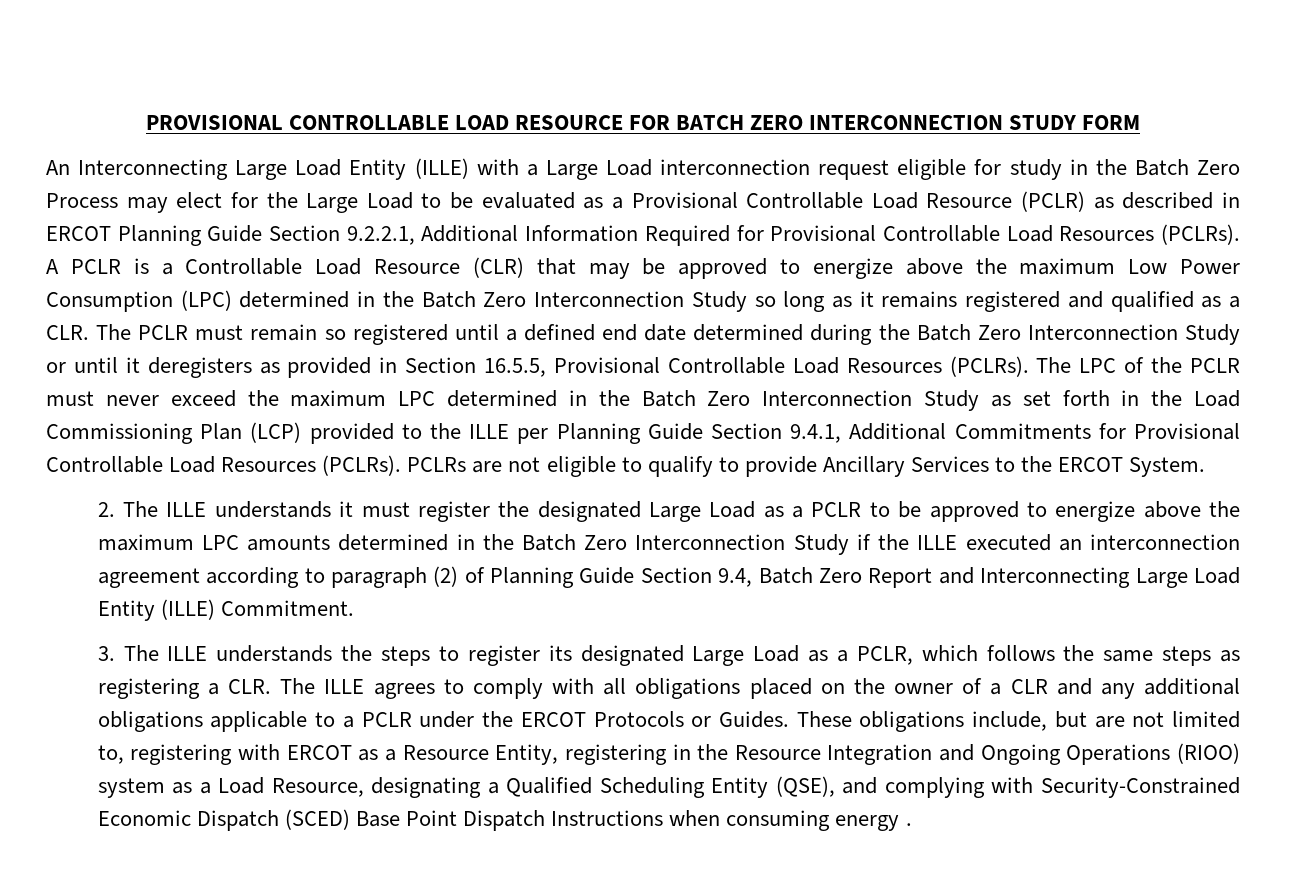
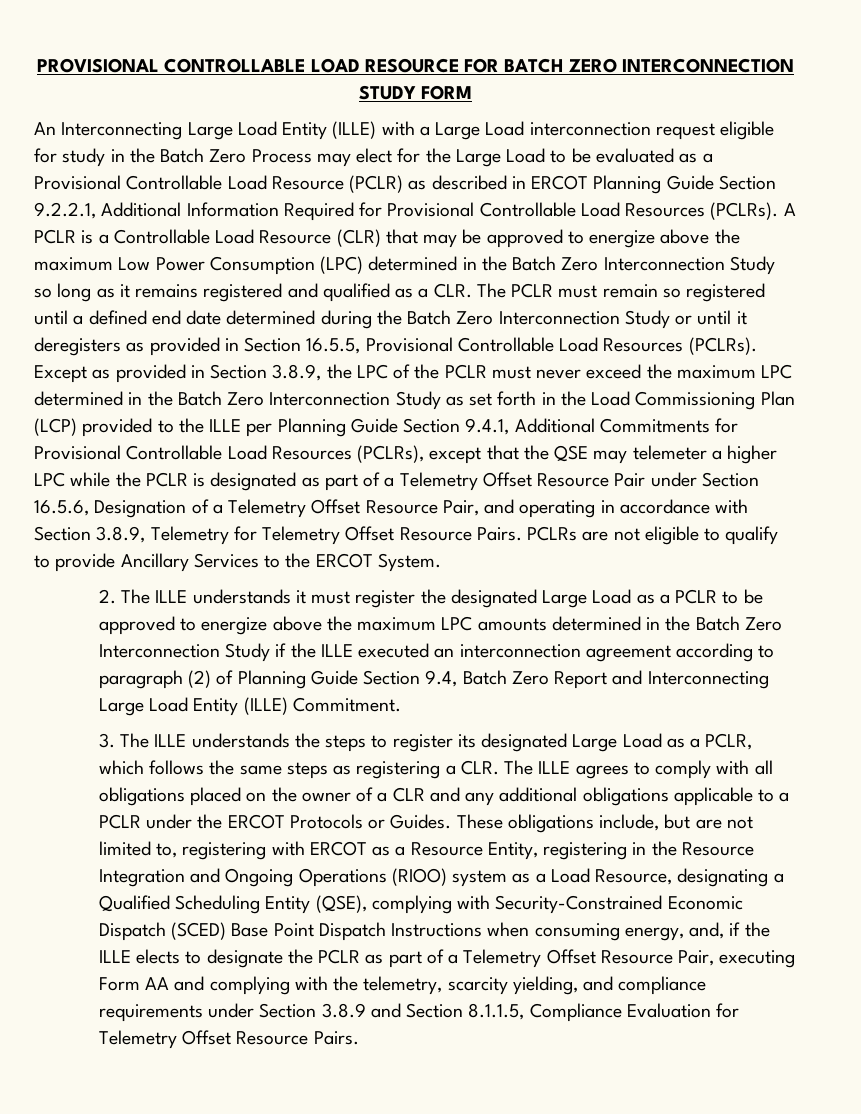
[1036,357,1072,373] The -> [34,364,352,383] Except as provided in Section 3.8.9, the
[322,455,402,476] (PCLRs). -> [357,445,778,464] [34,472,759,491] [34,499,749,518] [34,526,522,545] (PCLRs), except that the QSE may telemeter a higher LPC while the PCLR is designated as part of a Telemetry Offset Resource Pair under Section 16.5.6, Designation of a Telemetry Offset Resource Pair, and operating in accordance with Section 3.8.9, Telemetry for Telemetry Offset Resource Pairs.
[842,777,878,794] and -> (367, 904) none
[835,815,912,831] energy . -> [624,922,770,941] [98,949,796,968] [98,976,707,995] [98,1003,740,1022] [98,1030,359,1049] energy, and, if the ILLE elects to designate the PCLR as part of a Telemetry Offset Resource Pair, executing Form AA and complying with the telemetry, scarcity yielding, and compliance requirements under Section 3.8.9 and Section 8.1.1.5, Compliance Evaluation for Telemetry Offset Resource Pairs.

